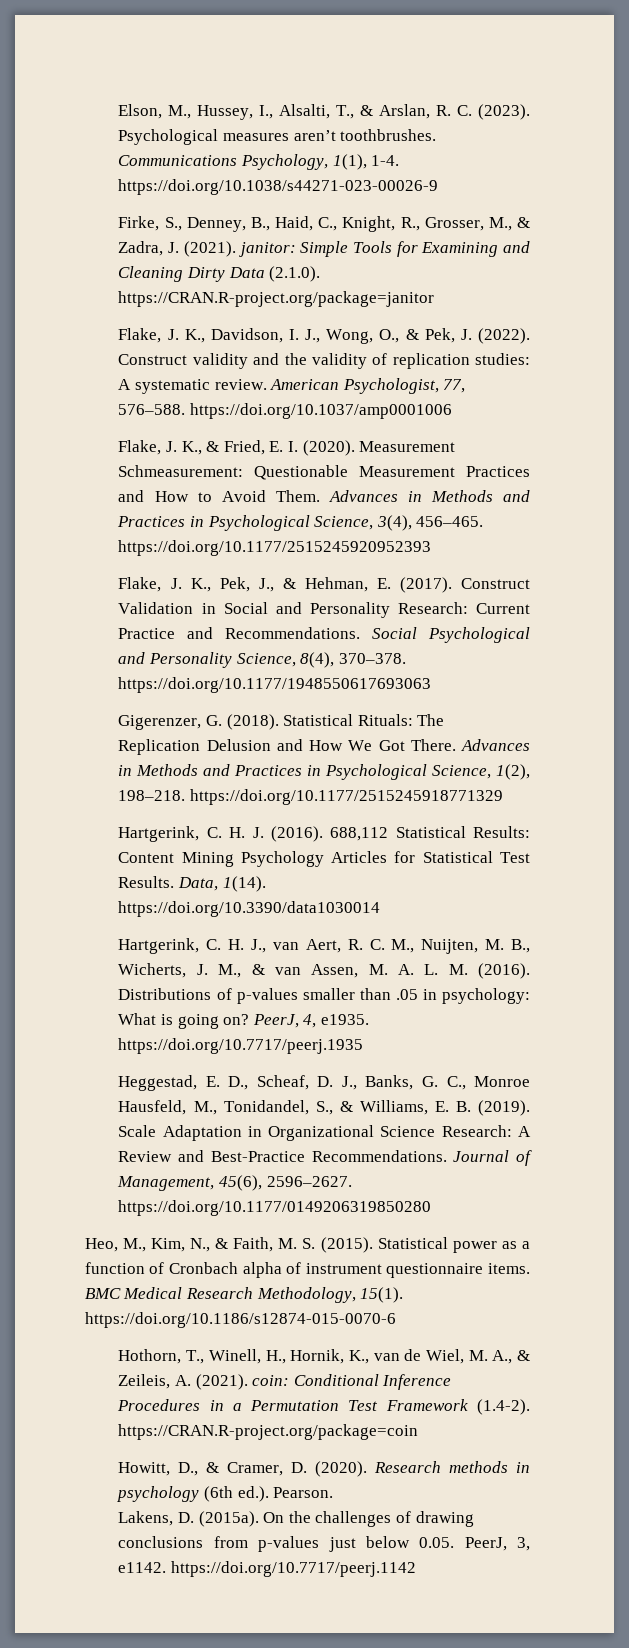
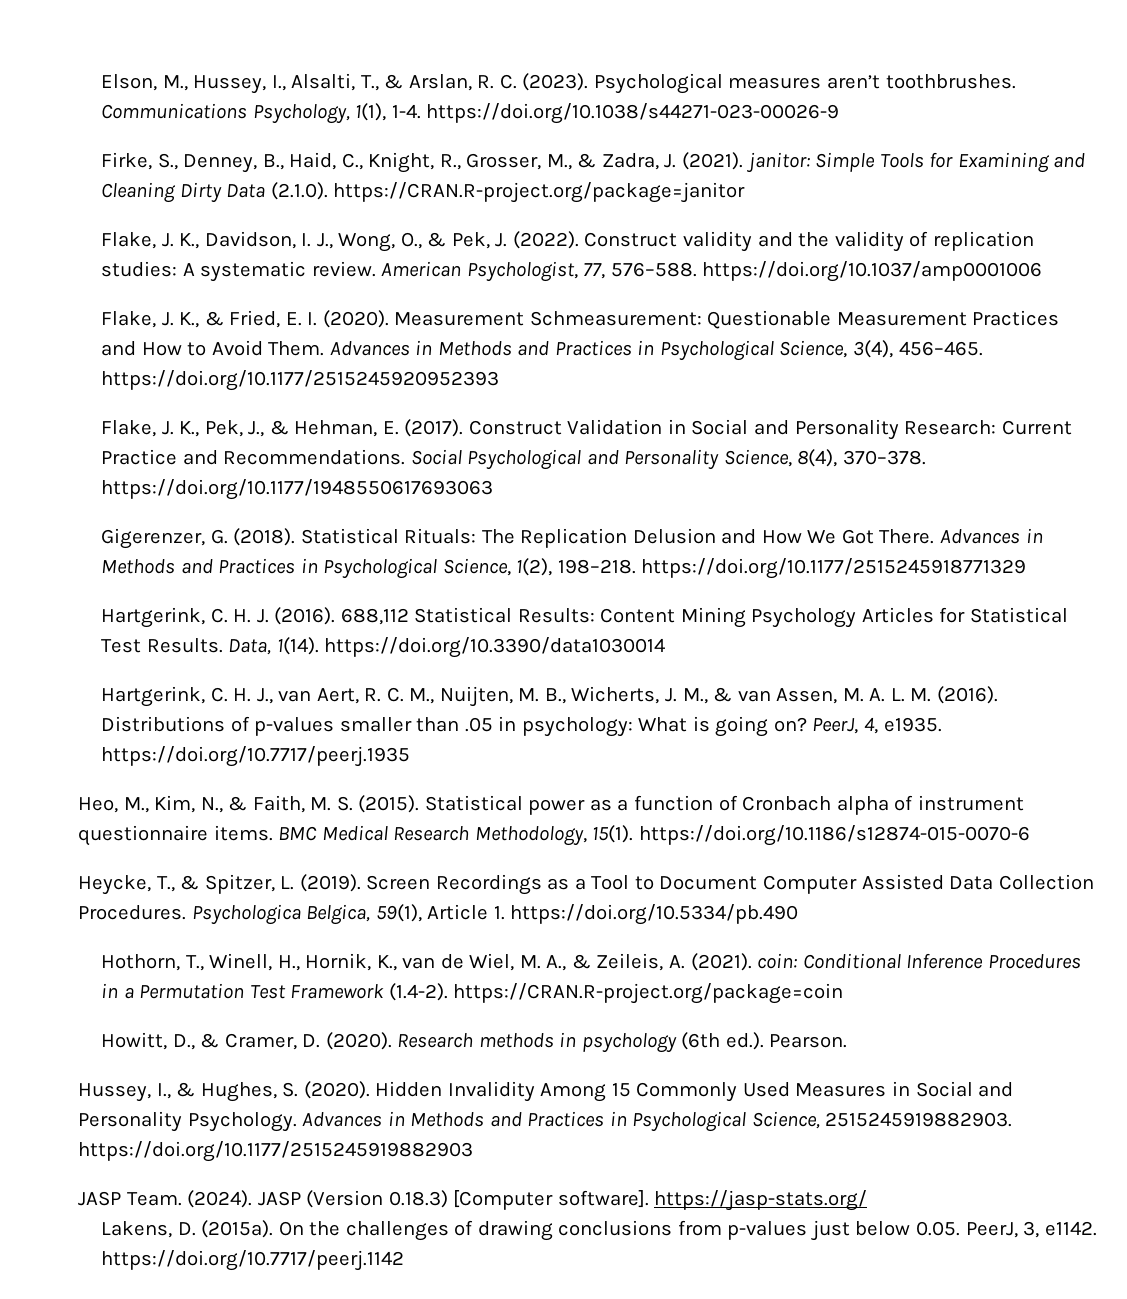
[118,1075,531,1091] [118,1100,530,1116] [118,1125,531,1141] [118,1150,532,1166] [117,1175,352,1191] [118,1200,432,1216] // Heggestad, E. D., Scheaf, D. J., Banks, G. C., Monroe Hausfeld, M., Tonidandel, S., & Williams, E. B. (2019). Scale Adaptation in Organizational Science Research: A Review and Best-Practice Recommendations. Journal of Management, 45(6), 2596–2627. https://doi.org/10.1177/0149206319850280 -> (411, 756) none
(396, 1320) none -> [78,874,1094,895] [78,904,799,925] // Heycke, T., & Spitzer, L. (2019). Screen Recordings as a Tool to Document Computer Assisted Data Collection Procedures. Psychologica Belgica, 59(1), Article 1. https://doi.org/10.5334/pb.490
(334, 1492) none -> [78,1081,1014,1102] [78,1111,1013,1132] [78,1141,474,1162] [78,1190,868,1211] // Hussey, I., & Hughes, S. (2020). Hidden Invalidity Among 15 Commonly Used Measures in Social and Personality Psychology. Advances in Methods and Practices in Psychological Science, 2515245919882903. https://doi.org/10.1177/2515245919882903 // JASP Team. (2024). JASP (Version 0.18.3) [Computer software]. https://jasp-stats.org/

